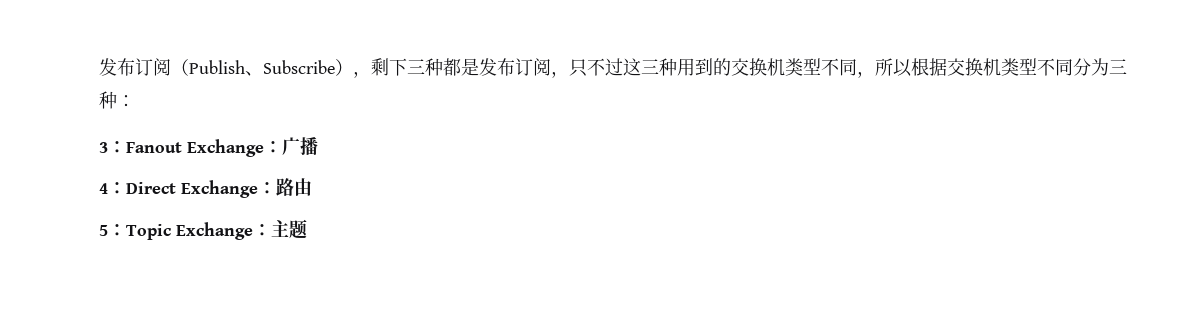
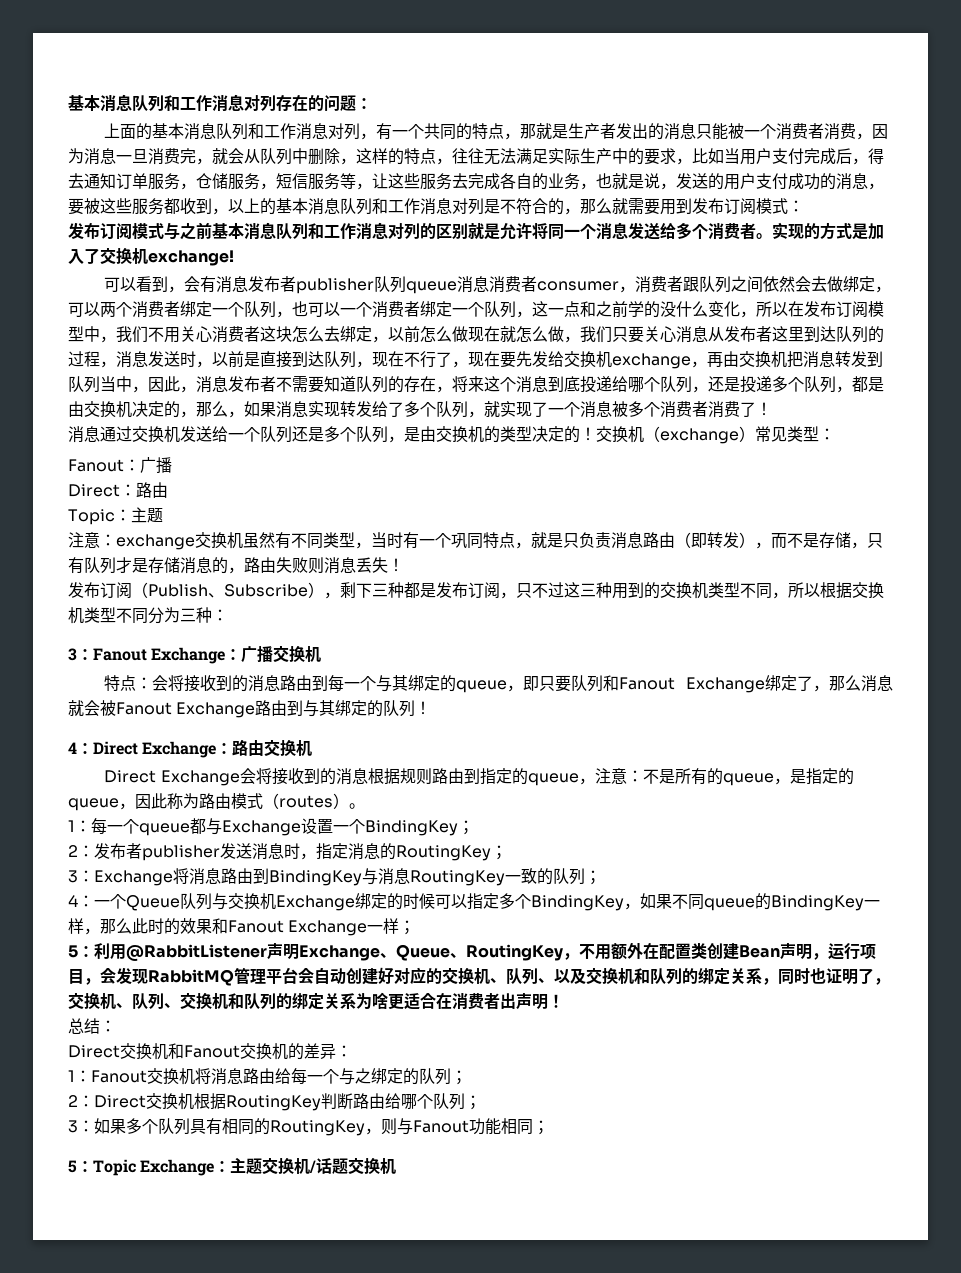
(99, 67) none -> [68,94,372,112] [104,123,889,140] [68,148,884,165] [68,173,884,190] [68,198,804,215] [68,222,884,240] [68,248,234,266] [104,276,892,294] [68,301,884,318] [68,326,884,343] [68,351,883,369] [68,376,884,393] [68,401,772,418] [68,426,835,444] [68,457,172,474] [68,482,168,498] [68,507,163,525] [68,532,883,550] [68,557,404,574] 基本消息队列和工作消息对列存在的问题： // 上面的基本消息队列和工作消息对列，有一个共同的特点，那就是生产者发出的消息只能被一个消费者消费，因为消息一旦消费完，就会从队列中删除，这样的特点，往往无法满足实际生产中的要求，比如当用户支付完成后，得去通知订单服务，仓储服务，短信服务等，让这些服务去完成各自的业务，也就是说，发送的用户支付成功的消息，要被这些服务都收到，以上的基本消息队列和工作消息对列是不符合的，那么就需要用到发布订阅模式： // 发布订阅模式与之前基本消息队列和工作消息对列的区别就是允许将同一个消息发送给多个消费者。实现的方式是加入了交换机exchange! // 可以看到，会有消息发布者publisher队列queue消息消费者consumer，消费者跟队列之间依然会去做绑定，可以两个消费者绑定一个队列，也可以一个消费者绑定一个队列，这一点和之前学的没什么变化，所以在发布订阅模型中，我们不用关心消费者这块怎么去绑定，以前怎么做现在就怎么做，我们只要关心消息从发布者这里到达队列的过程，消息发送时，以前是直接到达队列，现在不行了，现在要先发给交换机exchange，再由交换机把消息转发到队列当中，因此，消息发布者不需要知道队列的存在，将来这个消息到底投递给哪个队列，还是投递多个队列，都是由交换机决定的，那么，如果消息实现转发给了多个队列，就实现了一个消息被多个消费者消费了！ // 消息通过交换机发送给一个队列还是多个队列，是由交换机的类型决定的！交换机（exchange）常见类型： // Fanout：广播 // Direct：路由 // Topic：主题 // 注意：exchange交换机虽然有不同类型，当时有一个巩同特点，就是只负责消息路由（即转发），而不是存储，只有队列才是存储消息的，路由失败则消息丢失！ //
(318, 146) none -> [273,646,322,663] [104,675,894,693] [68,700,432,718] 交换机 // 特点：会将接收到的消息路由到每一个与其绑定的queue，即只要队列和Fanout Exchange绑定了，那么消息就会被Fanout Exchange路由到与其绑定的队列！
(312, 187) none -> [264,740,313,757] [104,768,854,786] [68,793,365,811] [68,818,474,836] [68,843,507,861] [68,868,601,886] [68,893,880,911] [68,918,416,936] [68,942,876,961] [68,967,890,986] [68,992,564,1010] [68,1018,116,1034] [68,1043,352,1060] [68,1068,467,1085] [68,1093,481,1111] [68,1118,549,1136] 交换机 // Direct Exchange会将接收到的消息根据规则路由到指定的queue，注意：不是所有的queue，是指定的queue，因此称为路由模式（routes）。 // 1：每一个queue都与Exchange设置一个BindingKey； // 2：发布者publisher发送消息时，指定消息的RoutingKey； // 3：Exchange将消息路由到BindingKey与消息RoutingKey一致的队列； // 4：一个Queue队列与交换机Exchange绑定的时候可以指定多个BindingKey，如果不同queue的BindingKey一样，那么此时的效果和Fanout Exchange一样； // 5：利用@RabbitListener声明Exchange、Queue、RoutingKey，不用额外在配置类创建Bean声明，运行项目，会发现RabbitMQ管理平台会自动创建好对应的交换机、队列、以及交换机和队列的绑定关系，同时也证明了，交换机、队列、交换机和队列的绑定关系为啥更适合在消费者出声明！ // 总结： // Direct交换机和Fanout交换机的差异： // 1：Fanout交换机将消息路由给每一个与之绑定的队列； // 2：Direct交换机根据RoutingKey判断路由给哪个队列； // 3：如果多个队列具有相同的RoutingKey，则与Fanout功能相同；
(307, 229) none -> [262,1158,397,1175] 交换机/话题交换机

